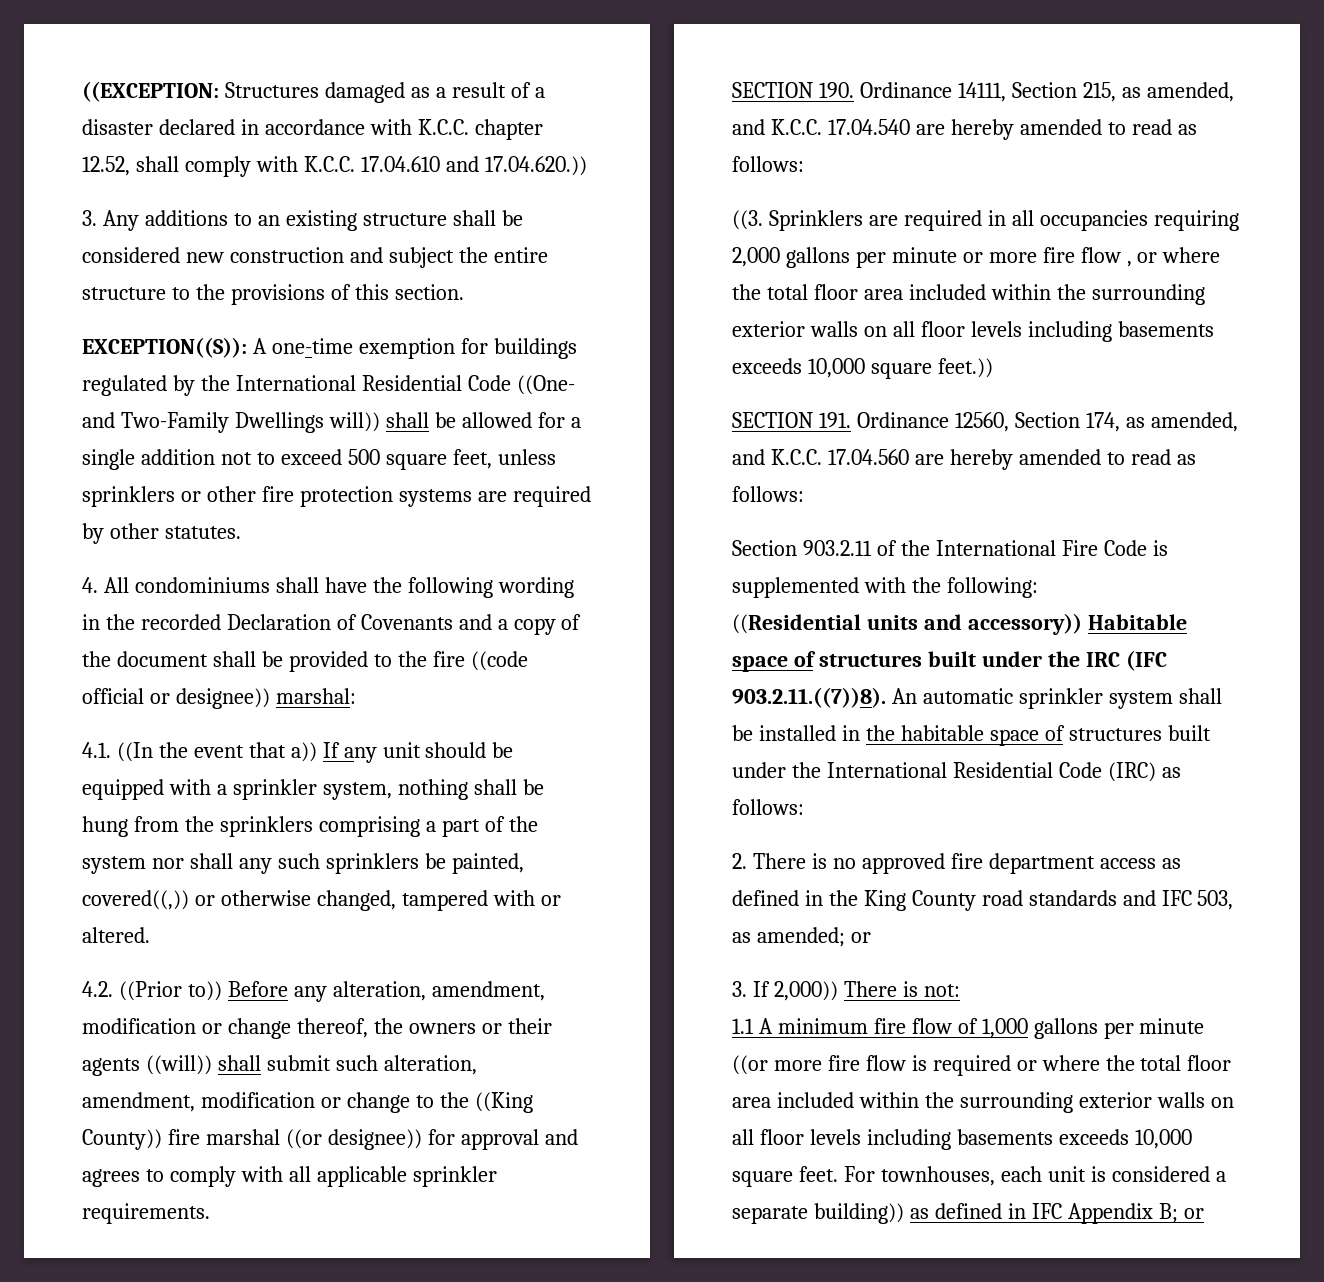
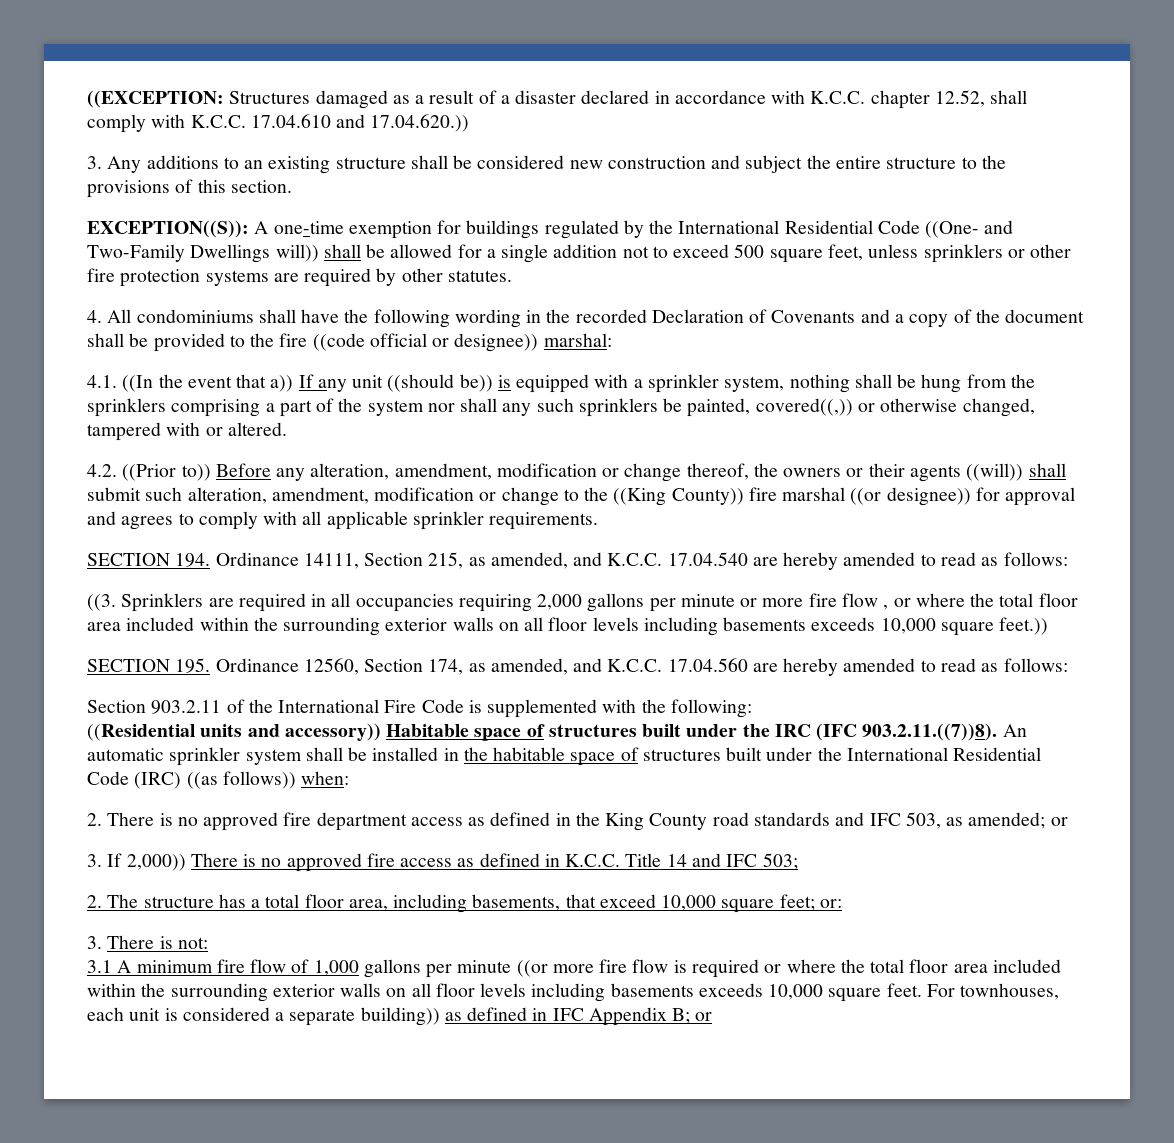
[425,742,514,758] should be -> [387,374,511,392] ((should be)) is
[818,82,854,98] 190. -> [175,553,211,567] 194.
[818,412,851,428] 191. -> [175,658,211,673] 195.
[1161,767,1181,778] [732,799,804,815] as follows: -> [186,771,350,789] ((as follows)) when:
(918, 989) none -> [261,853,798,872] [87,894,842,913] [87,935,173,949] no approved fire access as defined in K.C.C. Title 14 and IFC 503; // 2. The structure has a total floor area, including basements, that exceed 10,000 square feet; or: // 3. There is
[732,1018,754,1034] 1.1 -> [87,960,112,973] 3.1

